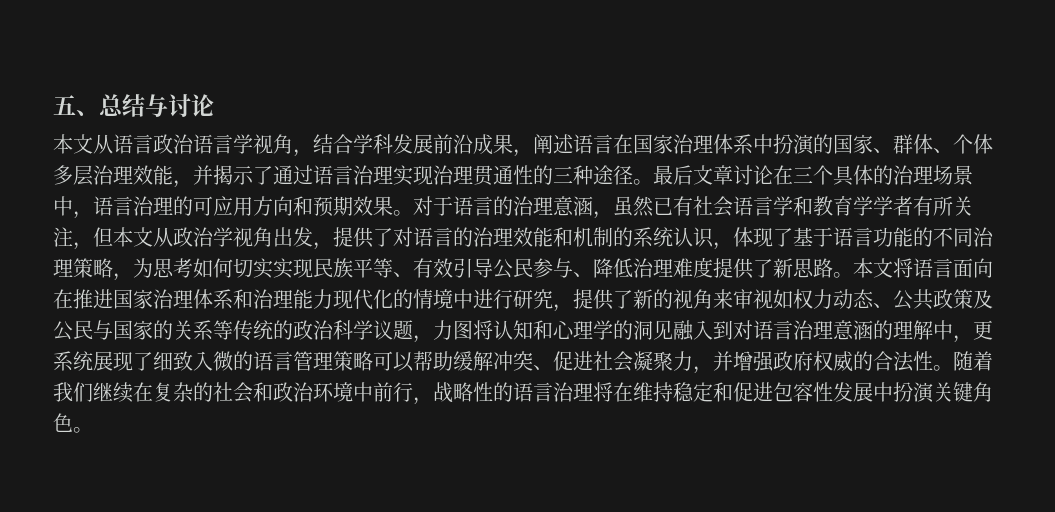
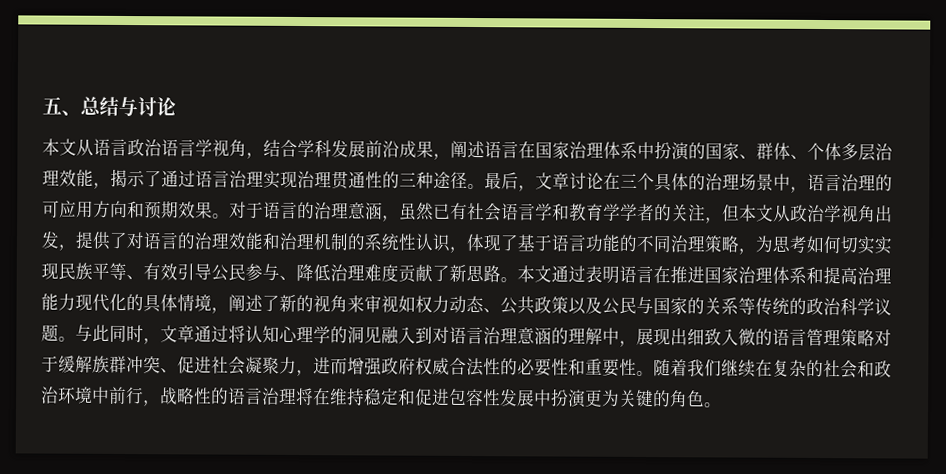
[193,165,213,185] 并 -> (111, 185) none
(693, 175) none -> [518,185,536,192] ，
[913,196,953,216] 有所 -> [654,204,672,222] 的
(573, 237) none -> [279,232,315,250] 治理
(673, 237) none -> [398,233,417,251] 性
[713,258,754,279] 提供 -> [398,264,433,283] 贡献
[893,258,993,278] 将语言面向 -> [551,265,654,284] 通过表明语言
(253, 299) none -> [823,267,858,285] 提高
[413,289,614,312] 情境中进行研究，提供 -> [143,294,263,314] 具体情境，阐述
(973, 299) none -> [568,297,586,315] 以
[413,320,553,343] ，力图将认知和 -> [58,324,280,345] 。与此同时，文章通过将认知
[973,320,993,340] [53,351,153,371] 更系统展现了 -> [636,327,688,346] 展现出
[373,351,493,372] 可以帮助缓解 -> [874,329,892,347] [41,355,127,374] 对于缓解族群
[713,351,733,371] 并 -> [313,357,348,375] 进而
[853,351,914,372] 的合法 -> [449,357,620,377] 合法性的必要性和重要
[933,382,973,402] 关键 -> [585,389,671,408] 更为关键的

